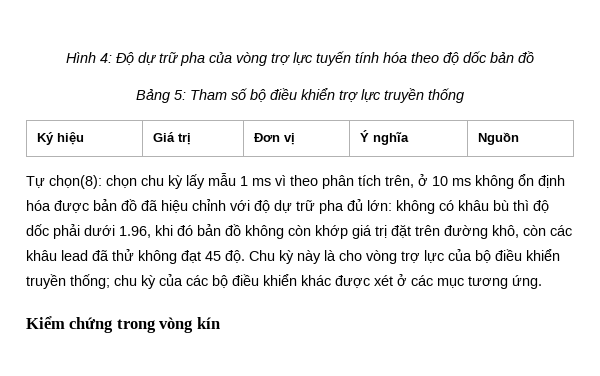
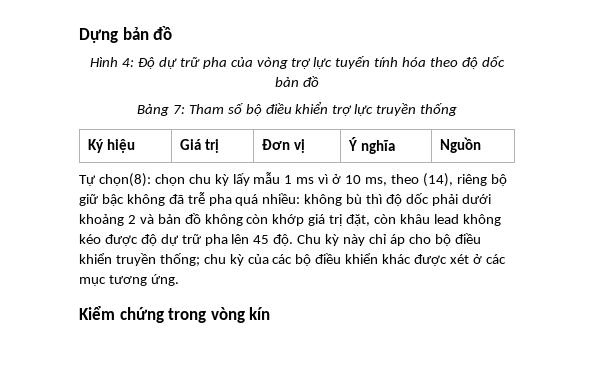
(66, 57) none -> [79,26,173,43] Dựng bản đồ //
[174,90,186,100] 5: -> [172,105,185,114] 7:
[290,174,565,189] [26,199,489,214] theo phân tích trên, ở 10 ms không ổn định hóa được bản đồ đã hiệu chỉnh với độ dự trữ pha đủ lớn: không có khâu -> [332,173,507,187] [79,192,343,206] ở 10 ms, theo (14), riêng bộ giữ bậc không đã trễ pha quá nhiều: không
[119,225,193,238] 1.96, khi đó -> [79,214,154,226] khoảng 2 và
[391,224,572,239] [26,249,201,264] đặt trên đường khô, còn các khâu lead đã thử không đạt -> [346,214,501,226] [79,234,250,246] đặt, còn khâu lead không kéo được độ dự trữ pha lên
[324,249,472,264] là cho vòng trợ lực của -> [368,234,431,246] chỉ áp cho

